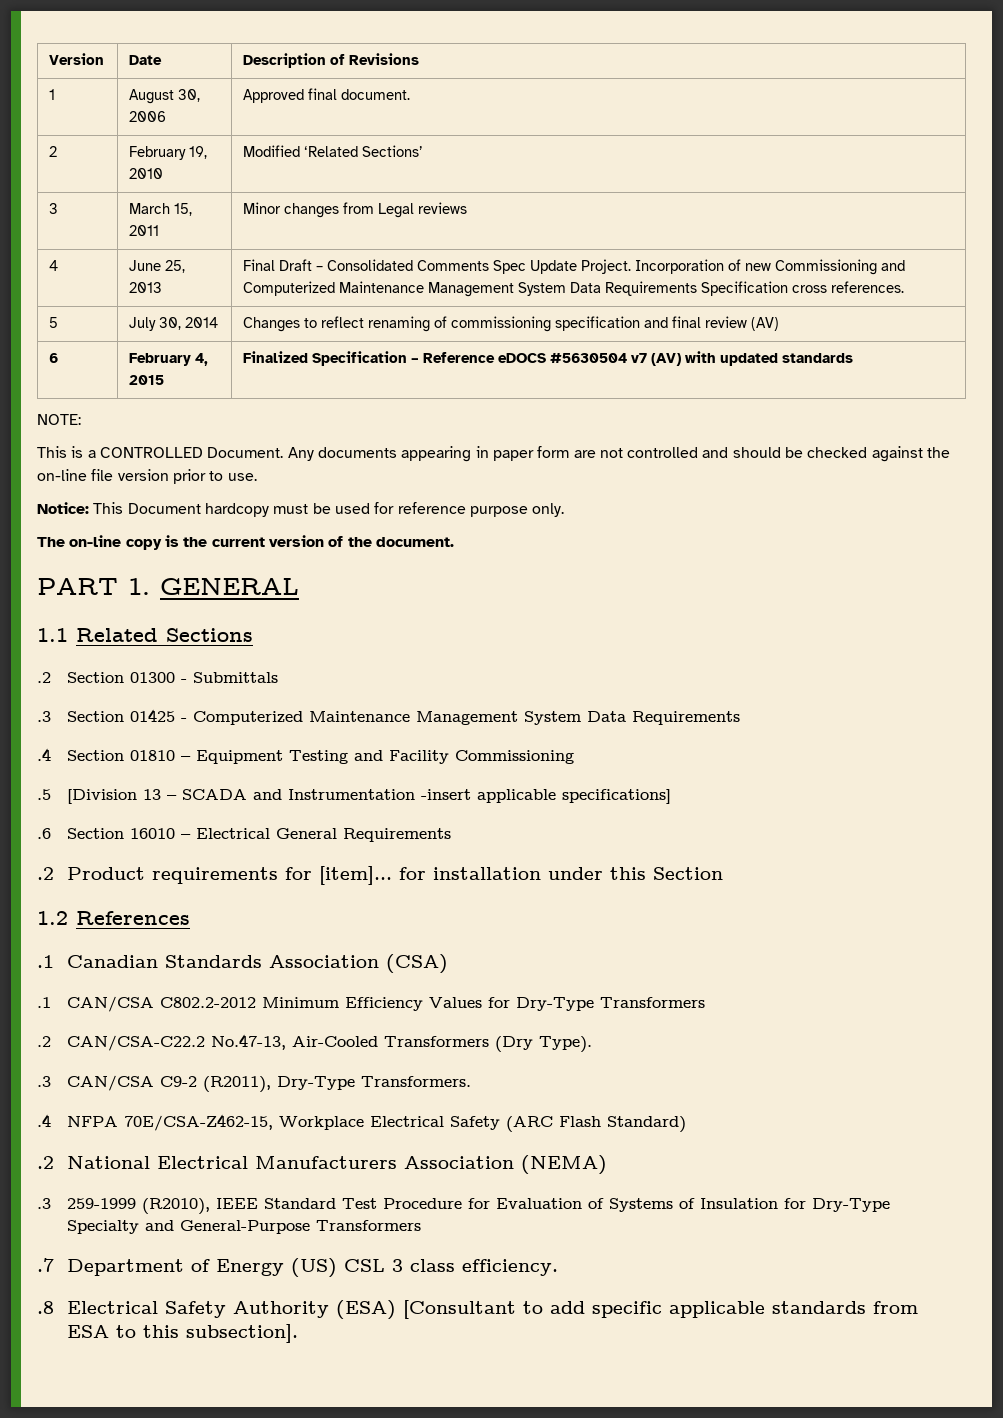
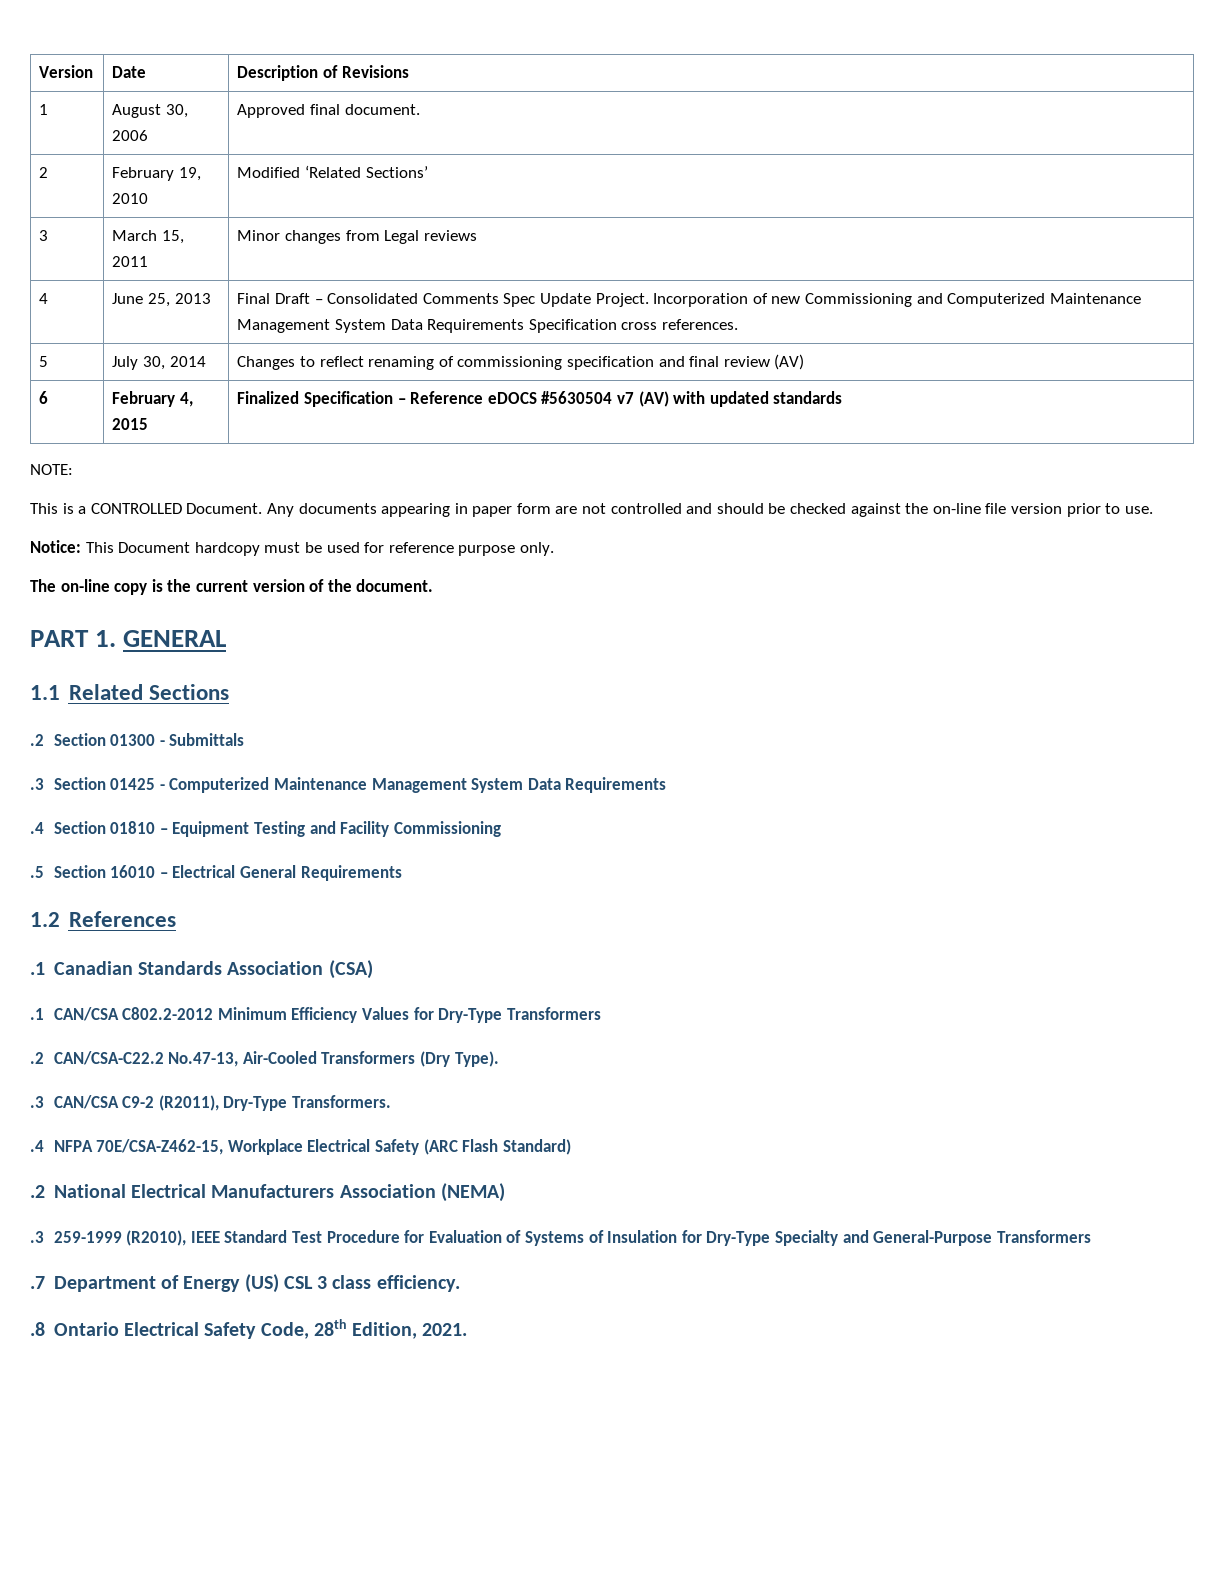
[67,789,672,804] [37,828,51,839] [Division 13 – SCADA and Instrumentation -insert applicable specifications] // .6 -> (44, 872) none
[37,866,724,885] // .2 Product requirements for [item]... for installation under this Section -> (402, 873) none
[67,1300,919,1320] [67,1324,299,1343] Electrical Safety Authority (ESA) [Consultant to add specific applicable standards from ESA to this subsection]. -> [53,1319,468,1339] Ontario Electrical Safety Code, 28th Edition, 2021.

